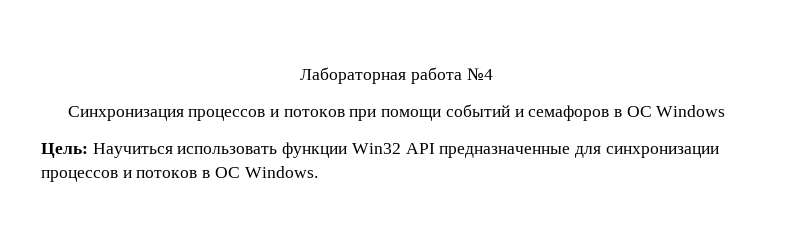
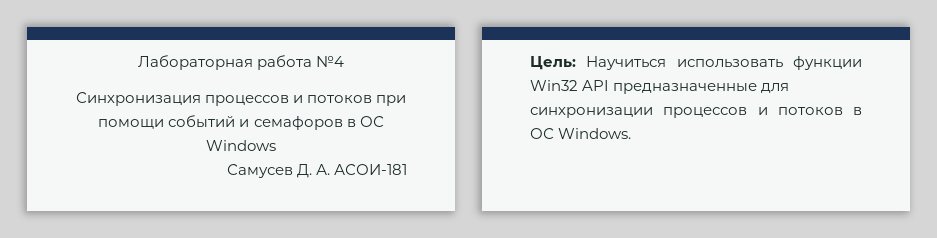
(726, 111) none -> [226,164,407,178] // Самусев Д. А. АСОИ-181

